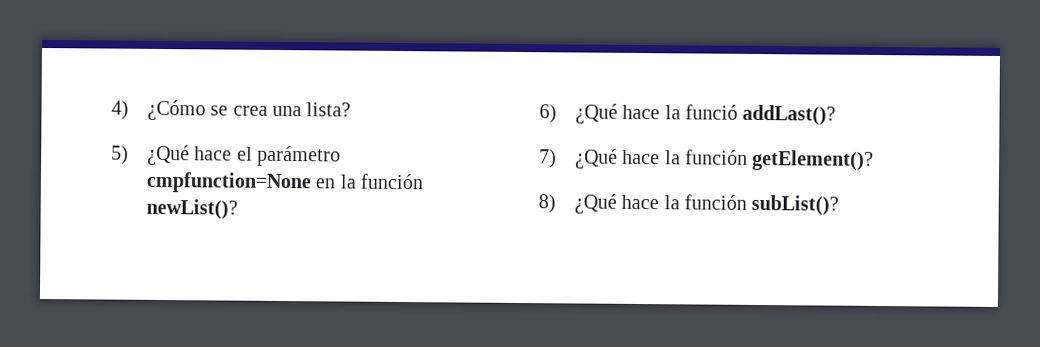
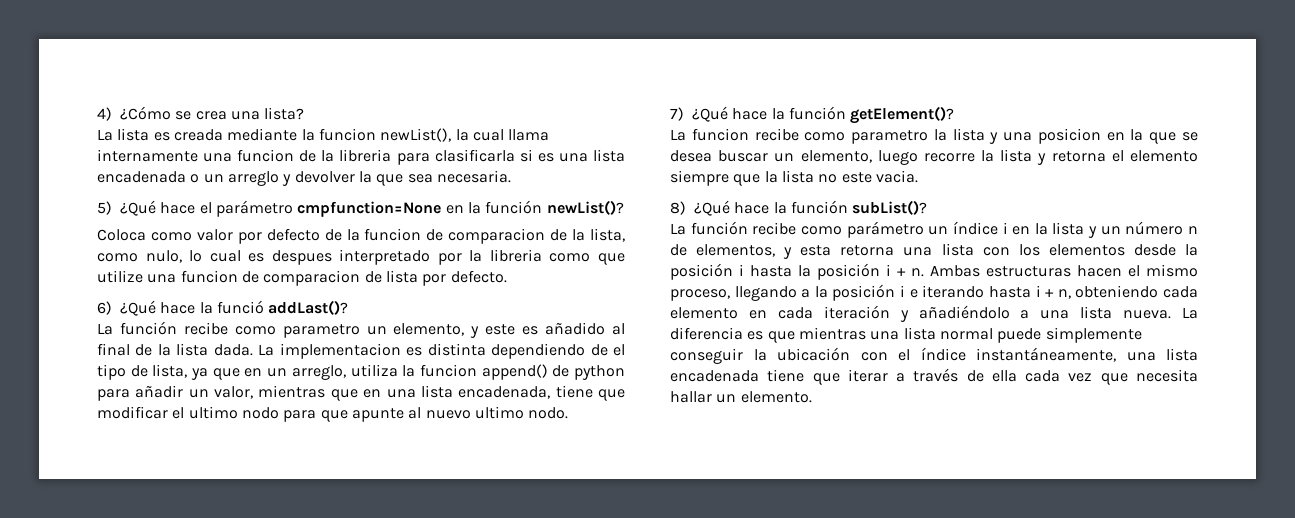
(352, 109) none -> [97,128,550,142] [97,149,625,165] [97,170,511,186] // La lista es creada mediante la funcion newList(), la cual llama internamente una funcion de la libreria para clasificarla si es una lista encadenada o un arreglo y devolver la que sea necesaria.
(238, 209) none -> [97,228,625,244] [97,249,626,265] [97,270,507,286] // Coloca como valor por defecto de la funcion de comparacion de la lista, como nulo, lo cual es despues interpretado por la libreria como que utilize una funcion de comparacion de lista por defecto.
(837, 115) none -> [97,321,626,338] [97,343,625,359] [97,364,625,380] [97,385,626,401] [97,406,569,422] // La función recibe como parametro un elemento, y este es añadido al final de la lista dada. La implementacion es distinta dependiendo de el tipo de lista, ya que en un arreglo, utiliza la funcion append() de python para añadir un valor, mientras que en una lista encadenada, tiene que modificar el ultimo nodo para que apunte al nuevo ultimo nodo.
(875, 160) none -> [670,128,1198,144] [670,149,1198,165] [670,170,918,186] // La funcion recibe como parametro la lista y una posicion en la que se desea buscar un elemento, luego recorre la lista y retorna el elemento siempre que la lista no este vacia.
(840, 205) none -> [670,221,1199,238] [670,243,1199,259] [670,263,1198,280] [670,284,1198,301] [670,305,1198,322] [670,327,1142,343] [670,347,1198,364] [670,368,1198,385] [670,391,812,403] // La función recibe como parámetro un índice i en la lista y un número n de elementos, y esta retorna una lista con los elementos desde la posición i hasta la posición i + n. Ambas estructuras hacen el mismo proceso, llegando a la posición i e iterando hasta i + n, obteniendo cada elemento en cada iteración y añadiéndolo a una lista nueva. La diferencia es que mientras una lista normal puede simplemente conseguir la ubicación con el índice instantáneamente, una lista encadenada tiene que iterar a través de ella cada vez que necesita hallar un elemento.

